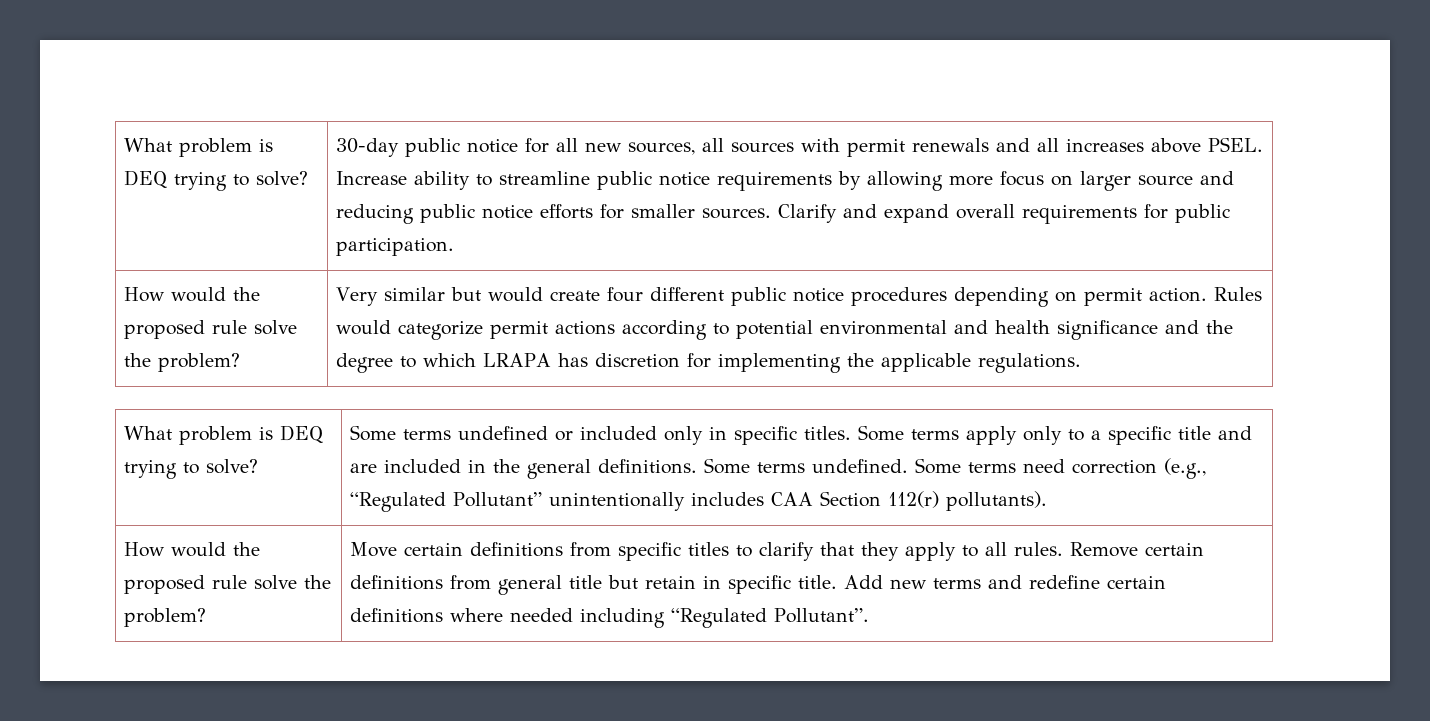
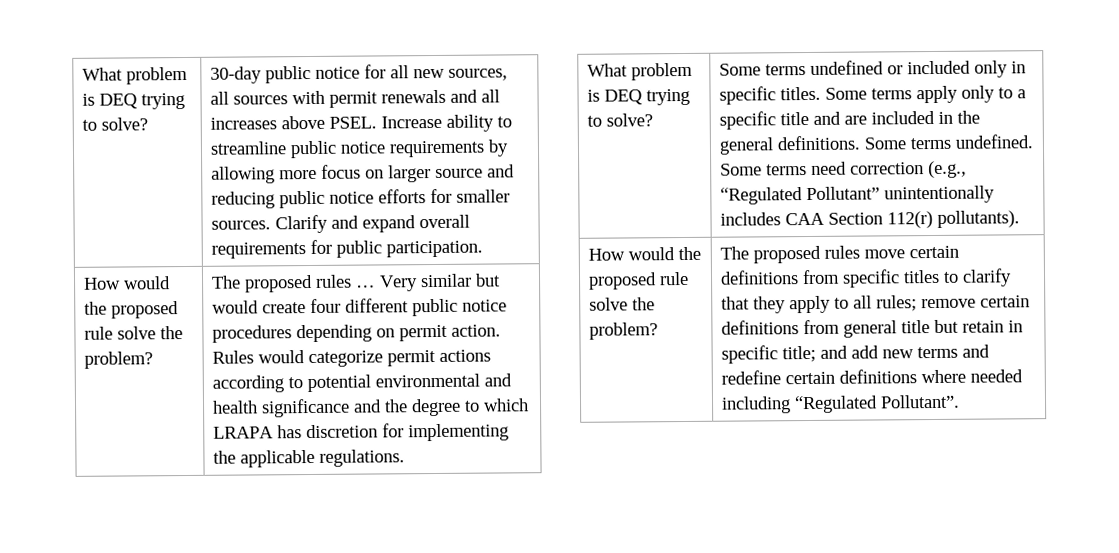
(240, 362) none -> [210,274,376,293] The proposed rules …
[349,542,397,557] Move -> [719,245,905,264] The proposed rules move
[1013,542,1138,557] rules. Remove -> [875,295,976,312] rules; remove
[797,575,883,589] title. Add -> [781,345,879,363] title; and add

